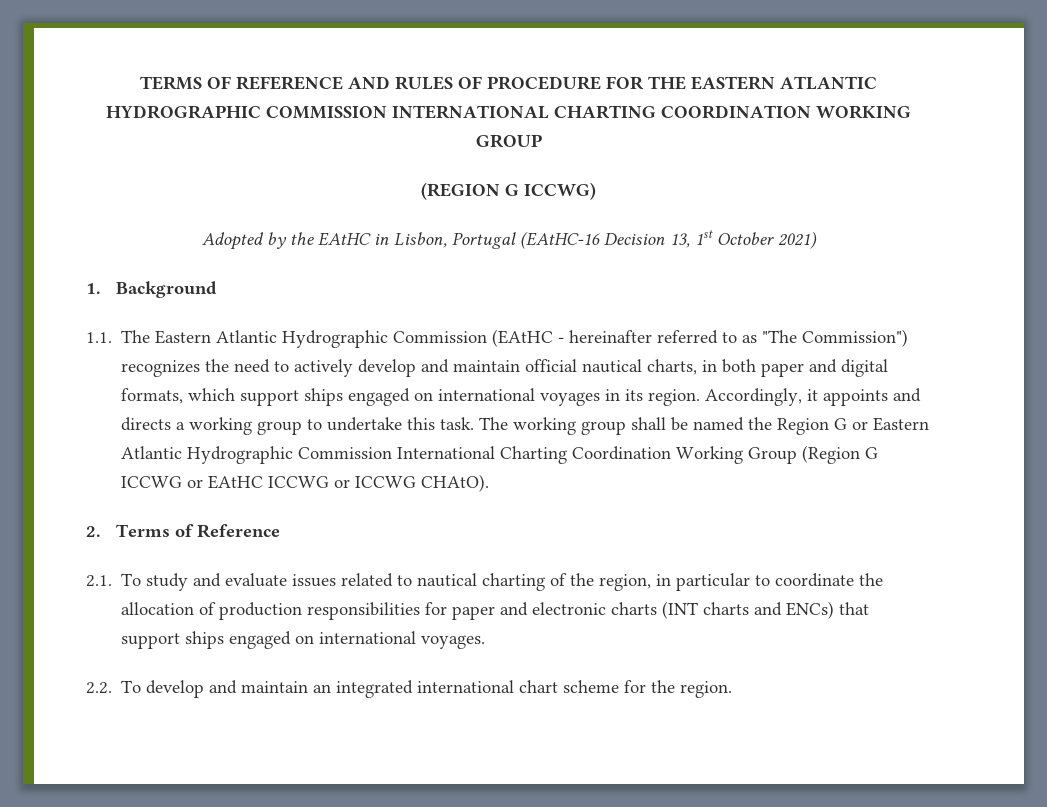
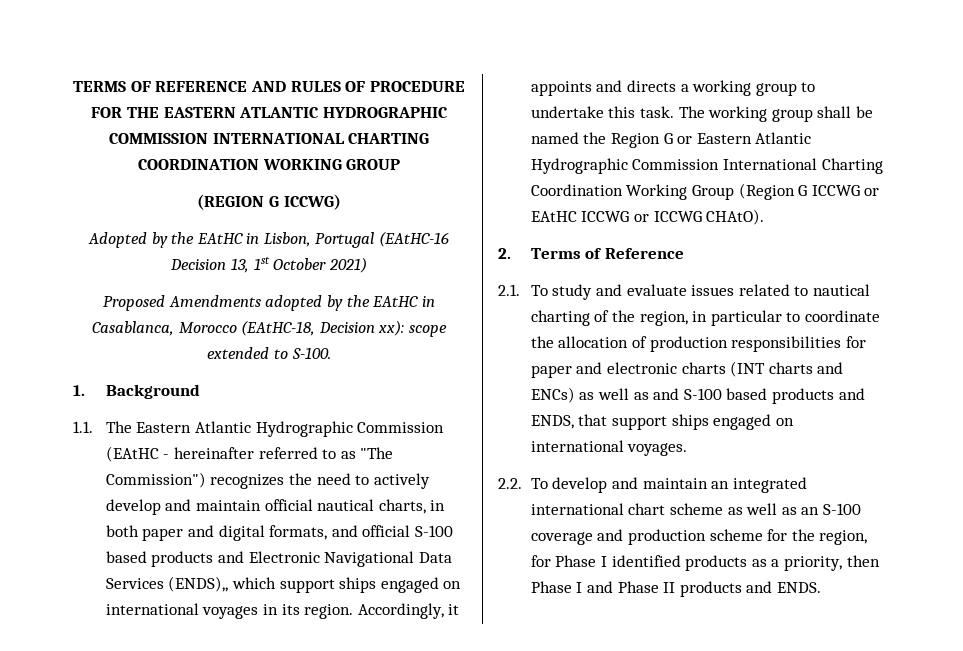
(817, 240) none -> [103,295,435,311] [92,320,447,337] [207,347,331,359] // Proposed Amendments adopted by the EAtHC in Casablanca, Morocco (EAtHC-18, Decision xx): scope extended to S-100.
(184, 396) none -> [331,525,454,537] [105,551,452,567] [105,576,229,592] and official S-100 based products and Electronic Navigational Data Services (ENDS),,
(835, 610) none -> [579,388,865,404] [530,415,574,429] as well as and S-100 based products and ENDS,
[624,680,733,698] for the region. -> [727,503,862,515] [530,529,868,545] [530,555,880,571] [530,581,822,597] as well as an S-100 coverage and production scheme for the region, for Phase I identified products as a priority, then Phase I and Phase II products and ENDS.

